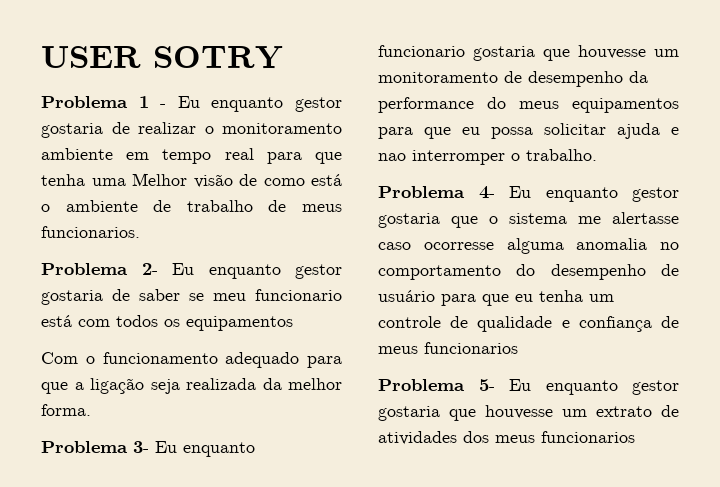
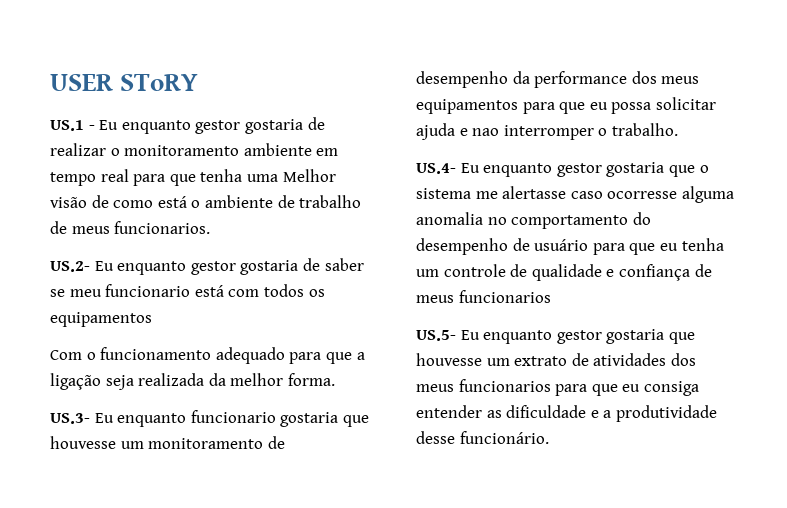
[153,46,283,69] [41,96,149,108] SOTRY // Problema 1 -> [120,74,199,91] [50,120,84,131] SToRY // US.1
[41,263,158,275] Problema 2- -> [50,261,90,272] US.2-
[41,441,149,453] Problema 3- -> [50,413,90,424] US.3-
[487,97,506,109] do -> [631,71,657,84] dos
[378,186,495,199] Problema 4- -> [416,163,456,174] US.4-
[378,379,495,391] Problema 5- -> [416,330,456,341] US.5-
(635, 437) none -> [555,381,699,396] [416,405,717,422] [416,431,549,444] para que eu consiga entender as dificuldade e a produtividade desse funcionário.

